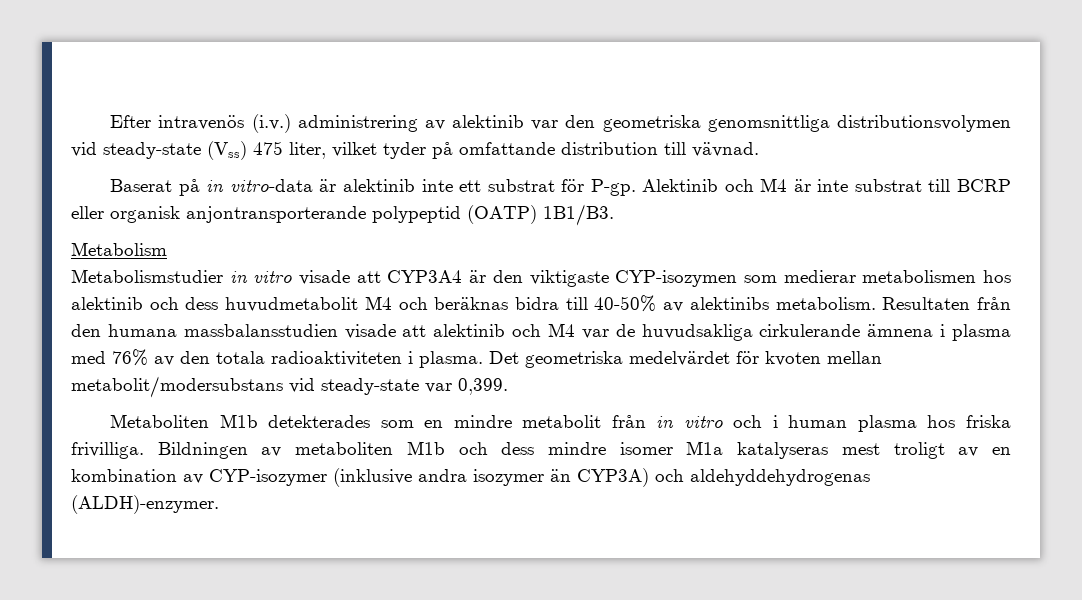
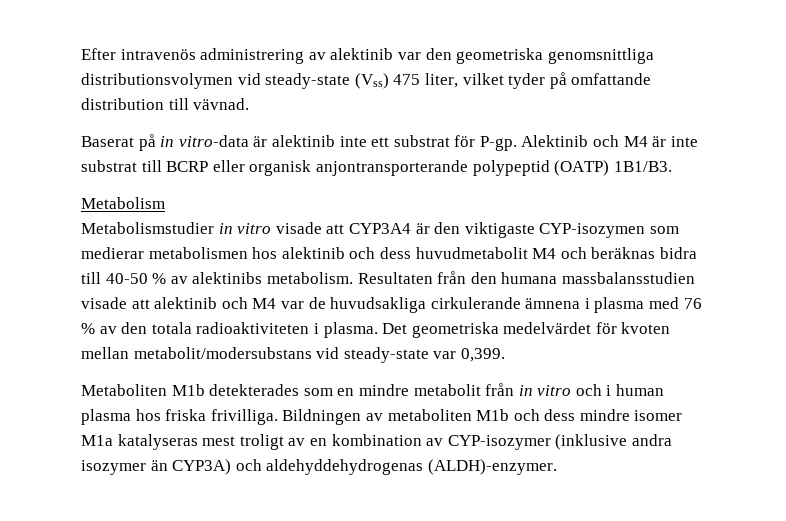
[251,114,291,133] (i.v.) -> (196, 54) none
[594,295,657,312] 40-50% -> [105,273,167,284] 40-50 %
[112,349,148,366] 76% -> [683,298,702,309] [81,323,95,334] 76 %

